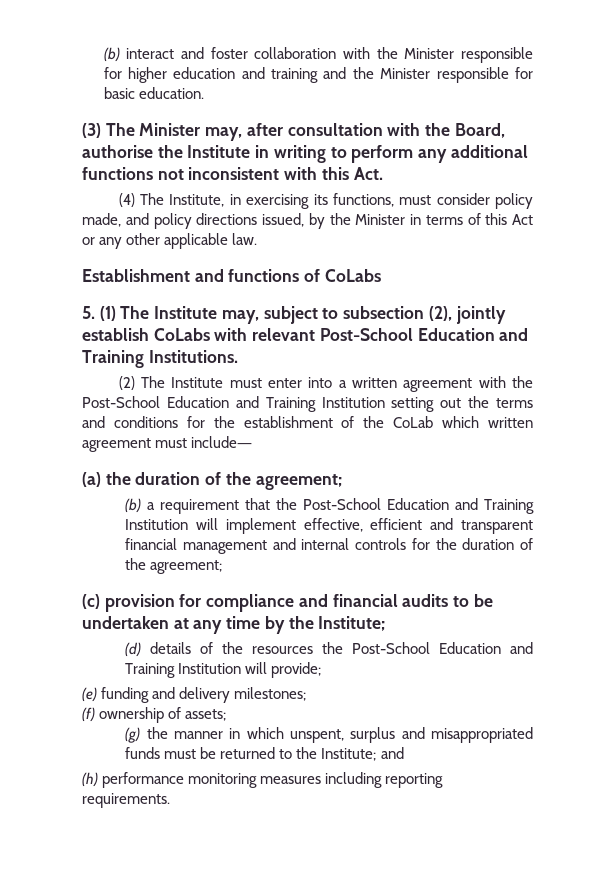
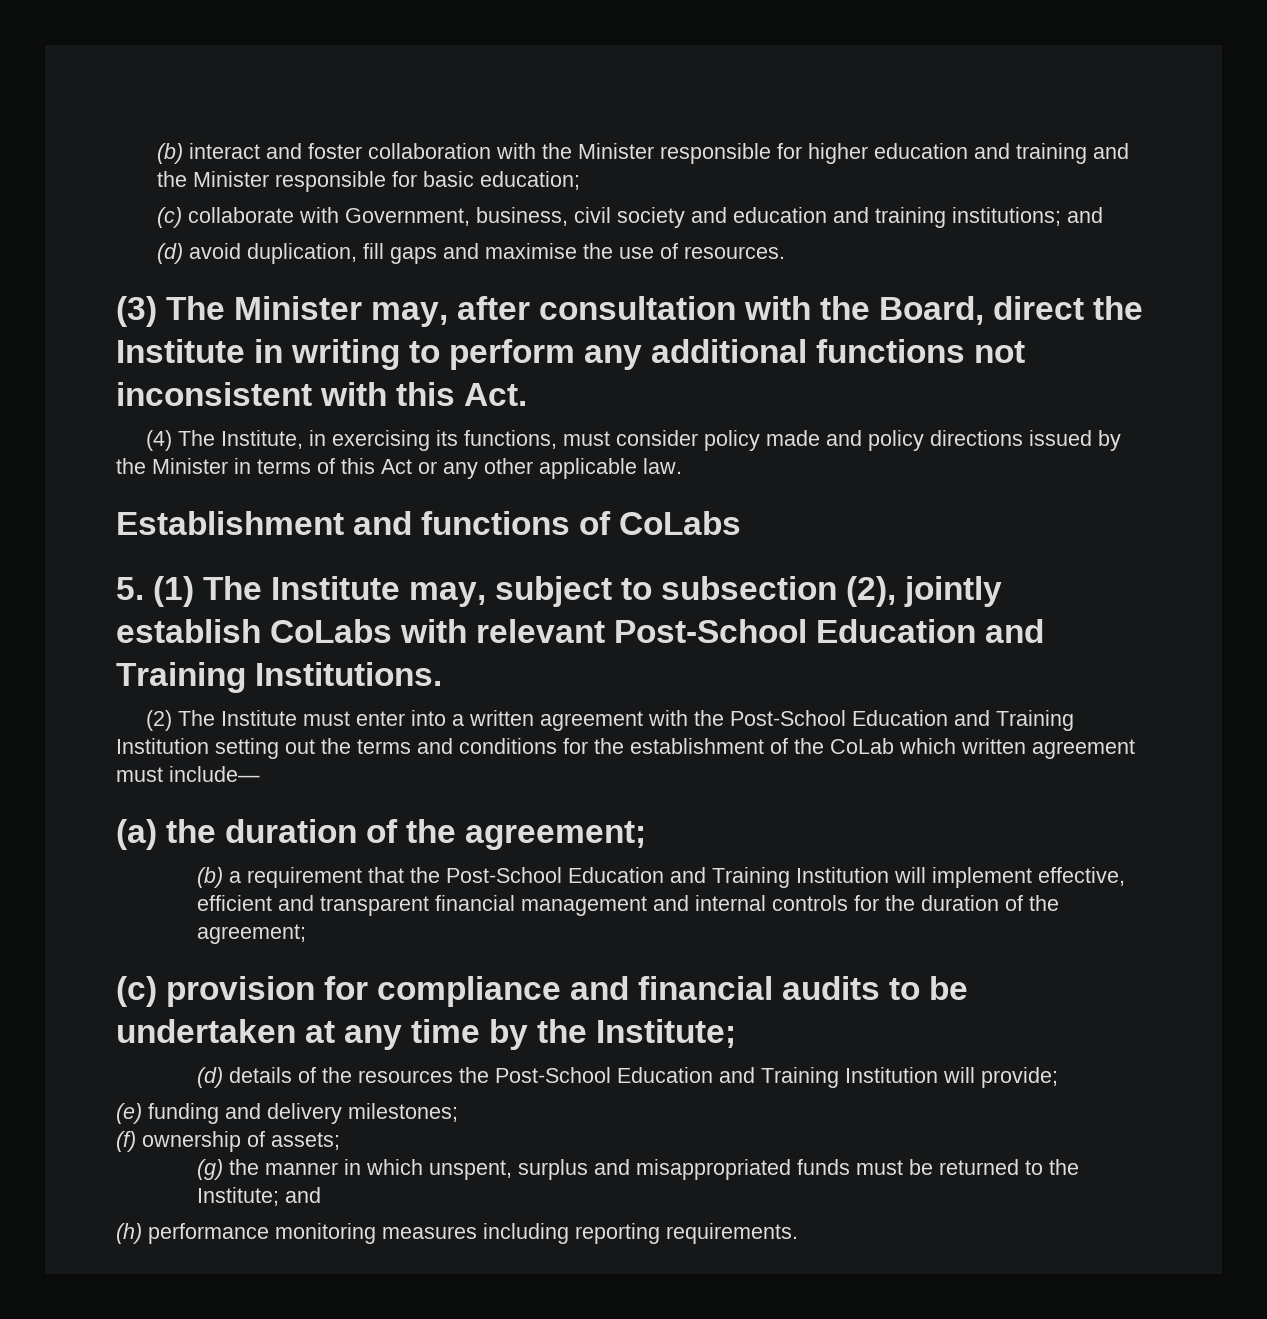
[138,87,204,99] education. -> [479,171,580,190] [156,207,1103,228] [156,243,785,264] education; // (c) collaborate with Government, business, civil society and education and training institutions; and // (d) avoid duplication, fill gaps and maximise the use of resources.
[82,145,153,158] authorise -> [993,296,1085,320] direct
[82,213,121,227] made, -> [765,430,820,446] made
[262,213,304,227] issued, -> [1028,430,1092,446] issued

